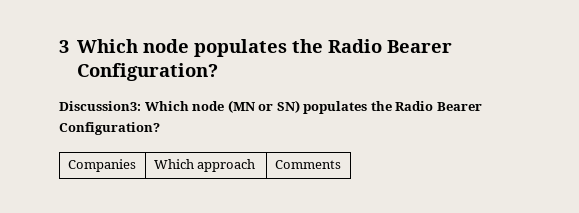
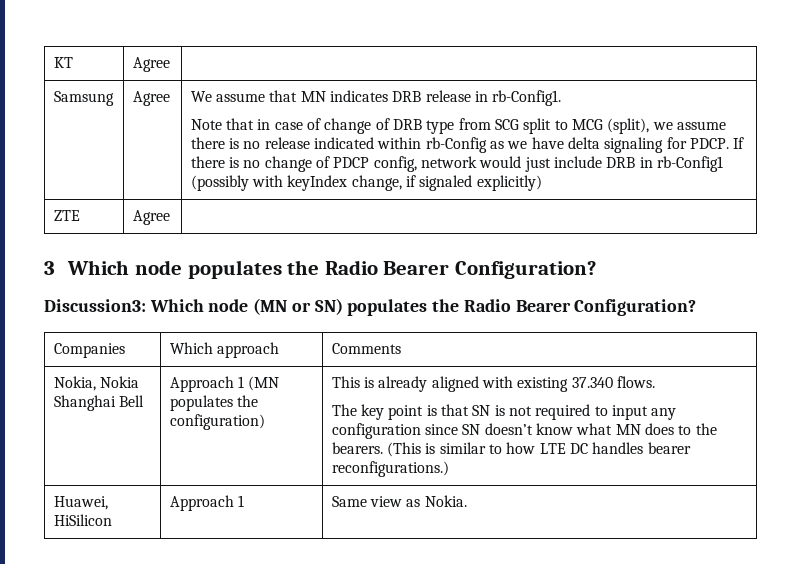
(59, 46) none -> [53,57,73,68] [132,57,170,72] [53,91,114,106] [132,91,170,106] [190,90,562,106] [190,118,726,134] [190,137,745,153] [190,156,723,172] [190,175,542,191] [53,210,80,221] [132,210,170,225] KT | Agree | // Samsung | Agree | We assume that MN indicates DRB release in rb-Config1. // Note that in case of change of DRB type from SCG split to MCG (split), we assume there is no release indicated within rb-Config as we have delta signaling for PDCP. If there is no change of PDCP config, network would just include DRB in rb-Config1 (possibly with keyIndex change, if signaled explicitly) // ZTE | Agree | //
(341, 164) none -> [53,376,140,391] [53,395,145,411] [169,376,280,392] [169,395,259,411] [169,414,265,430] [331,376,656,392] [331,404,677,420] [331,423,717,439] [331,442,691,457] [331,461,449,477] [53,496,108,510] [53,514,112,526] [169,495,245,511] [331,495,467,507] // Nokia, Nokia Shanghai Bell | Approach 1 (MN populates the configuration) | This is already aligned with existing 37.340 flows. // The key point is that SN is not required to input any configuration since SN doesn’t know what MN does to the bearers. (This is similar to how LTE DC handles bearer reconfigurations.) // Huawei, HiSilicon | Approach 1 | Same view as Nokia.

